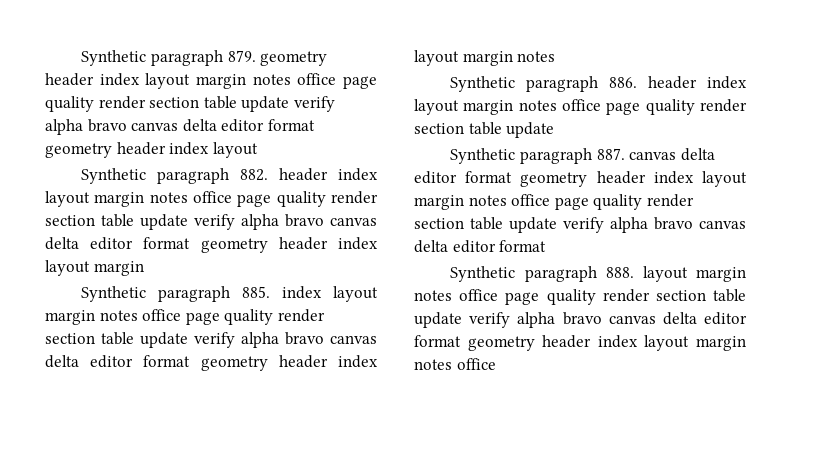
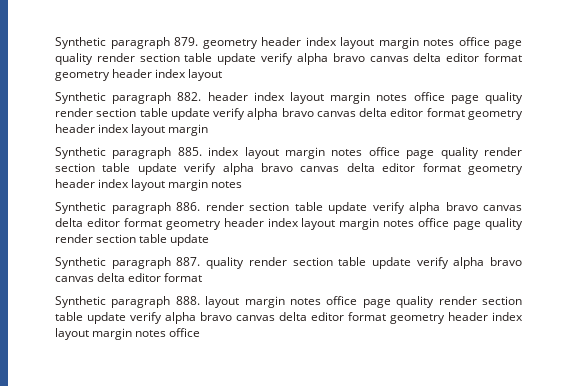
(638, 82) none -> [205,202,522,214] [55,218,221,230] render section table update verify alpha bravo canvas delta editor format geometry
[629,148,715,161] [414,171,747,187] [414,194,589,210] canvas delta editor format geometry header index layout margin notes office page -> (201, 261) none

